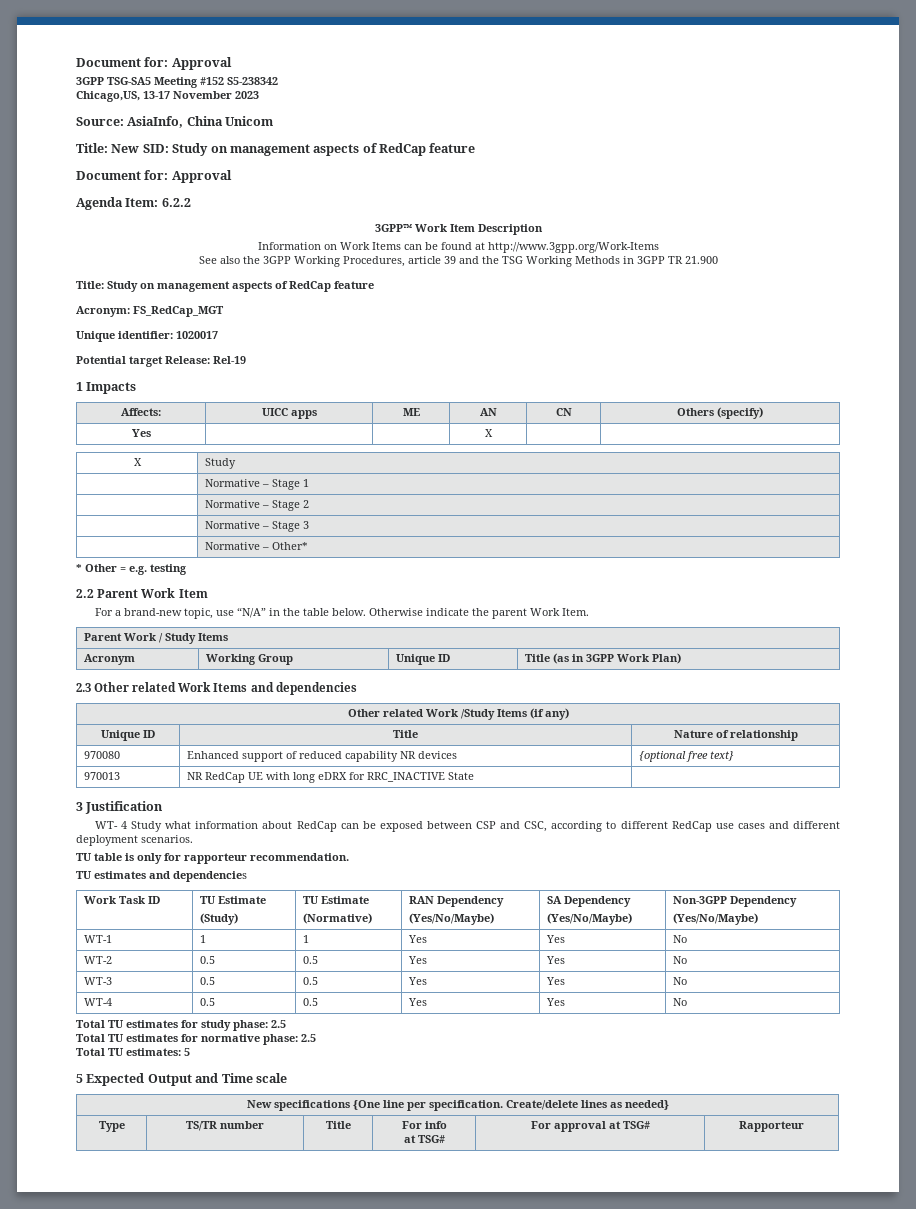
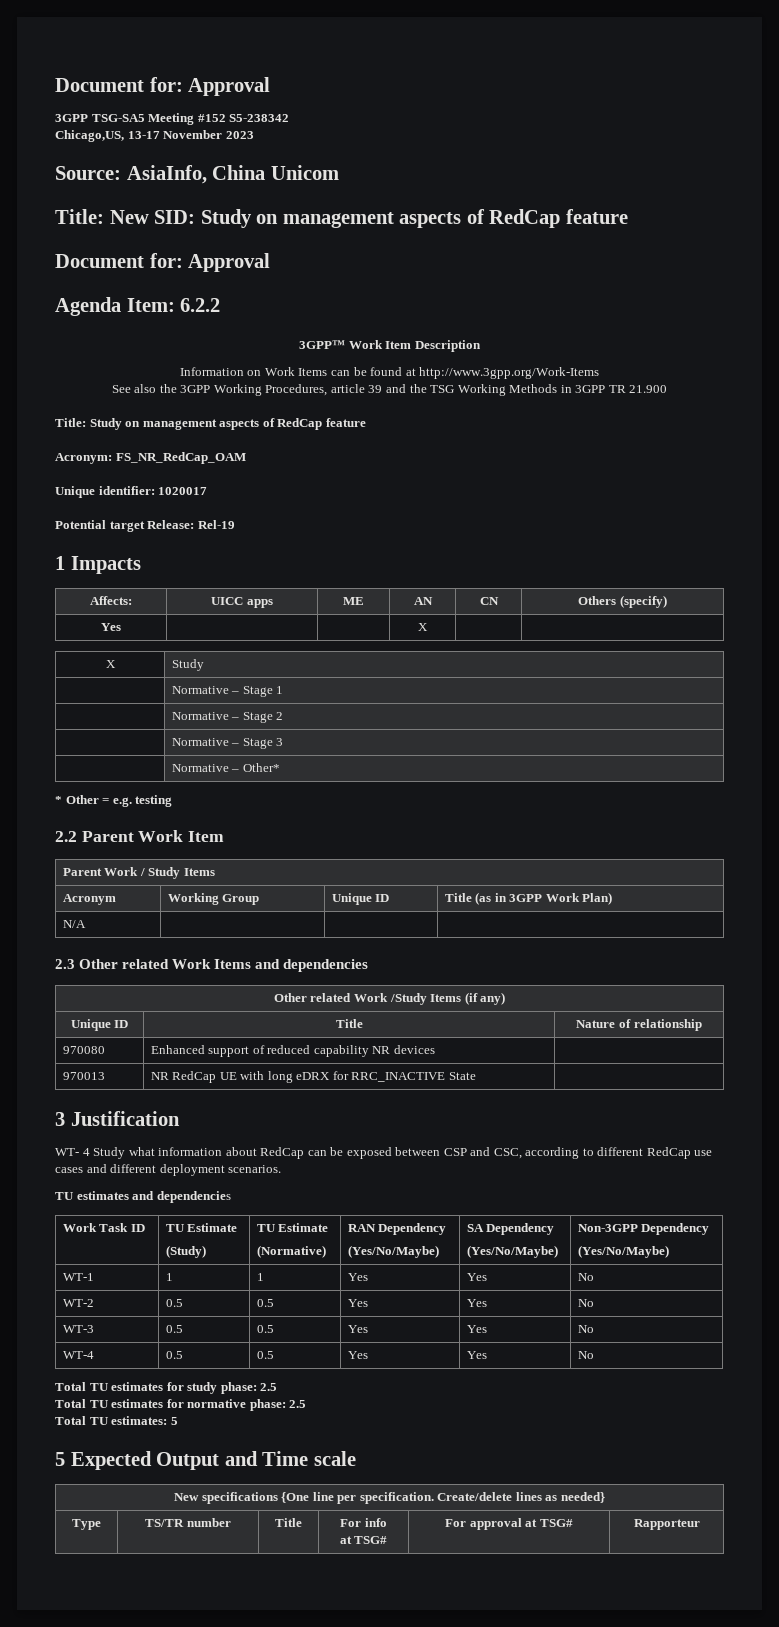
[133,306,224,317] FS_RedCap_MGT -> [115,452,246,464] FS_NR_RedCap_OAM
[94,607,589,619] // For a brand-new topic, use “N/A” in the table below. Otherwise indicate the parent Work Item. -> (225, 836) none
(681, 658) none -> [62,920,86,928] // N/A | | |
[638,751,734,762] {optional free text} -> (435, 1049) none
[76,853,349,864] // TU table is only for rapporteur recommendation. -> (282, 1169) none

